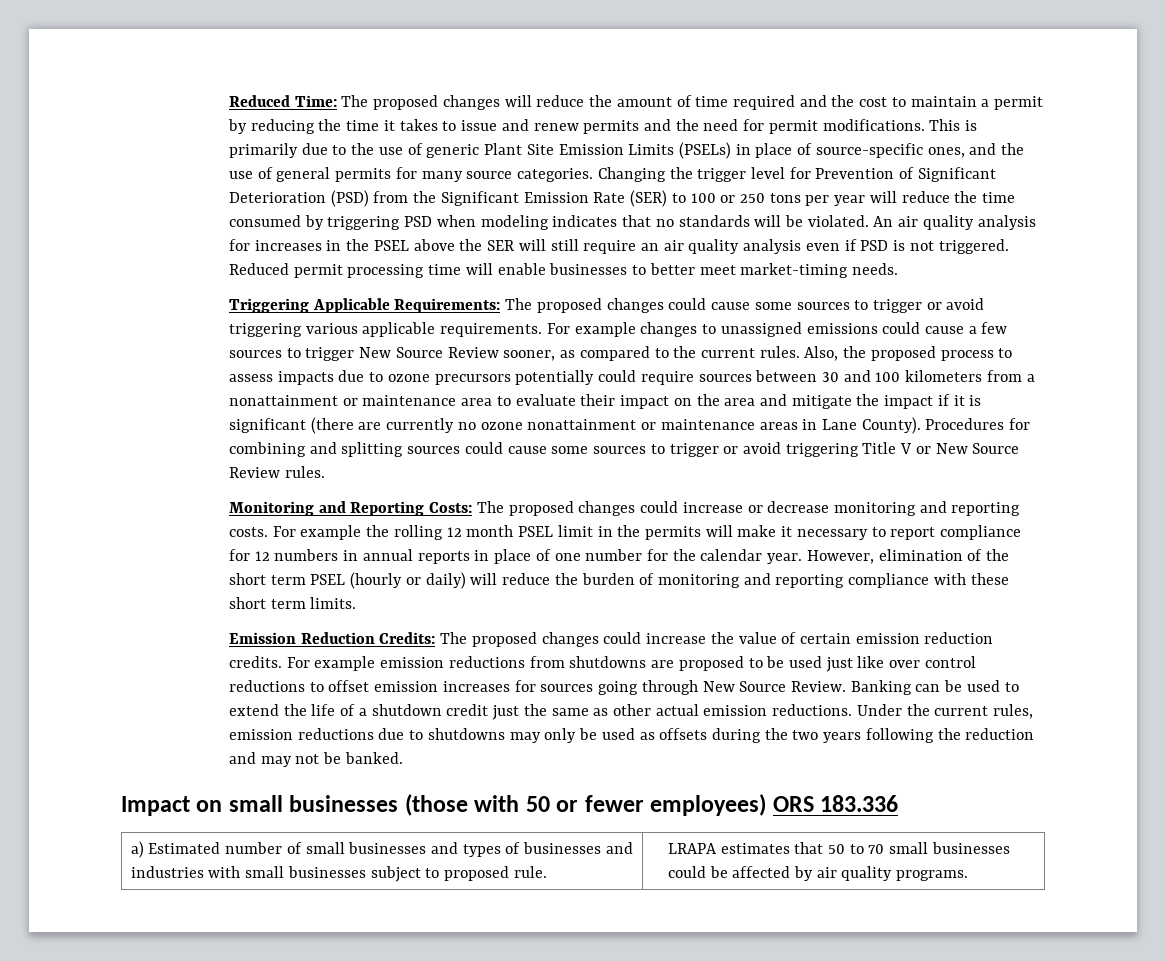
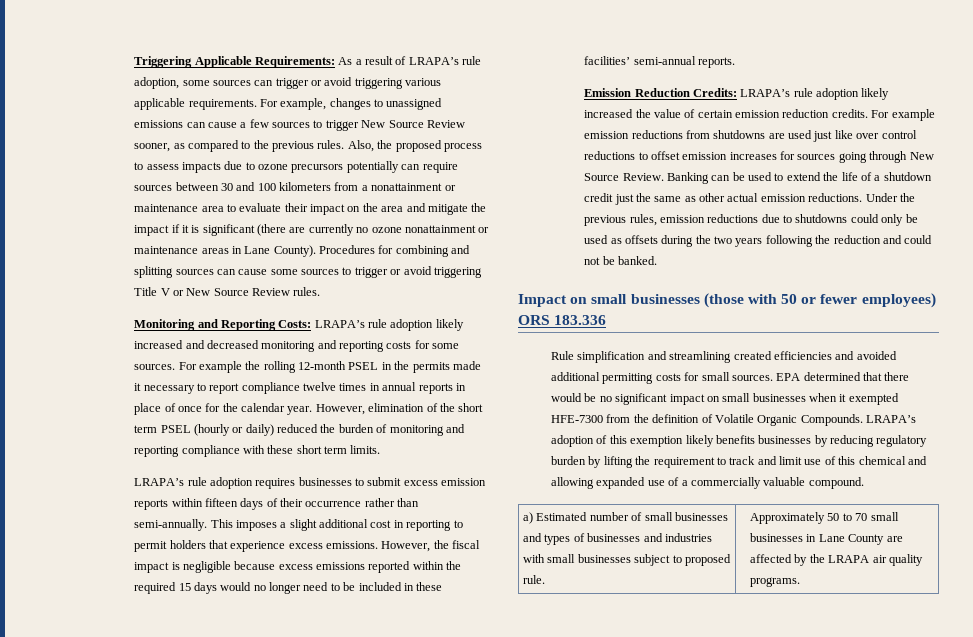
[229,95,1044,110] [228,119,978,134] [229,142,1025,159] [229,167,996,182] [229,190,1016,207] [229,215,1036,230] [229,239,1009,254] [229,263,899,278] [229,298,869,313] Reduced Time: The proposed changes will reduce the amount of time required and the cost to maintain a permit by reducing the time it takes to issue and renew permits and the need for permit modifications. This is primarily due to the use of generic Plant Site Emission Limits (PSELs) in place of source-specific ones, and the use of general permits for many source categories. Changing the trigger level for Prevention of Significant Deterioration (PSD) from the Significant Emission Rate (SER) to 100 or 250 tons per year will reduce the time consumed by triggering PSD when modeling indicates that no standards will be violated. An air quality analysis for increases in the PSEL above the SER will still require an air quality analysis even if PSD is not triggered. Reduced permit processing time will enable businesses to better meet market-timing needs. // Triggering Applicable Requirements: The proposed changes could cause some sources to -> [134,56,482,68] [134,77,274,89] Triggering Applicable Requirements: As a result of LRAPA’s rule adoption, some sources can
[574,322,636,337] example -> [280,98,327,110] example,
[882,322,921,334] could -> [186,122,206,128] can
[701,348,756,358] current -> [272,141,315,152] previous
[598,370,637,382] could -> [401,164,421,170] can
[464,442,503,454] could -> [216,269,236,275] can
[476,501,1021,516] [229,525,593,540] The proposed changes could increase or decrease monitoring and reporting costs. For example the rolling 12 month PSEL limit -> [314,319,464,331] [134,340,460,352] [134,361,379,373] LRAPA’s rule adoption likely increased and decreased monitoring and reporting costs for some sources. For example the rolling 12-month PSEL
[705,525,777,537] will make -> [452,361,481,370] made
[229,549,339,561] for 12 numbers -> [303,382,367,391] twelve times
[554,549,643,561] one number -> [177,406,202,412] once
[470,573,551,585] will reduce -> [277,424,319,433] reduced
[229,632,707,647] Emission Reduction Credits: The proposed changes could increase -> [134,477,487,489] [134,498,420,510] [134,519,463,531] [134,540,481,552] [134,561,462,573] [134,582,443,594] [584,56,735,68] [584,88,890,100] [584,109,634,118] LRAPA’s rule adoption requires businesses to submit excess emission reports within fifteen days of their occurrence rather than semi-annually. This imposes a slight additional cost in reporting to permit holders that experience excess emissions. However, the fiscal impact is negligible because excess emissions reported within the required 15 days would no longer need to be included in these facilities’ semi-annual reports. // Emission Reduction Credits: LRAPA’s rule adoption likely increased
[678,656,785,671] proposed to be -> (785, 136) none
[934,706,989,716] current -> [584,215,627,226] previous
[509,732,541,743] may -> [850,214,879,223] could
[260,756,292,767] may -> [904,235,933,244] could
(899, 803) none -> [551,351,897,363] [551,372,910,384] [551,393,899,405] [551,414,917,426] [551,435,928,447] [551,456,927,468] [551,477,864,489] // Rule simplification and streamlining created efficiencies and avoided additional permitting costs for small sources. EPA determined that there would be no significant impact on small businesses when it exempted HFE-7300 from the definition of Volatile Organic Compounds. LRAPA’s adoption of this exemption likely benefits businesses by reducing regulatory burden by lifting the requirement to track and limit use of this chemical and allowing expanded use of a commercially valuable compound.
[667,842,824,854] LRAPA estimates that -> [750,512,826,524] Approximately
[667,866,814,881] could be affected by -> [806,534,903,545] [750,554,870,566] in Lane County are affected by the LRAPA

